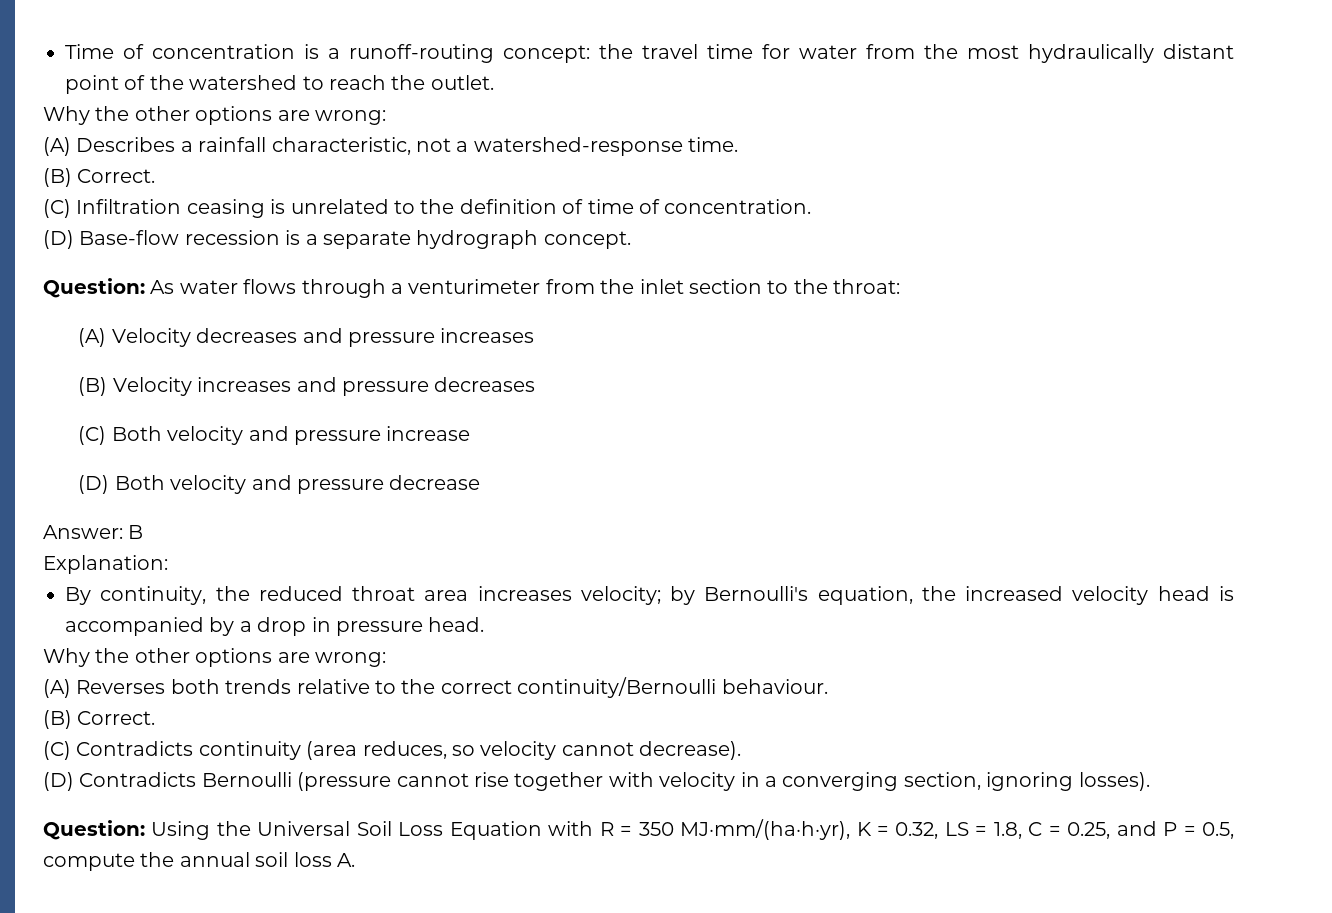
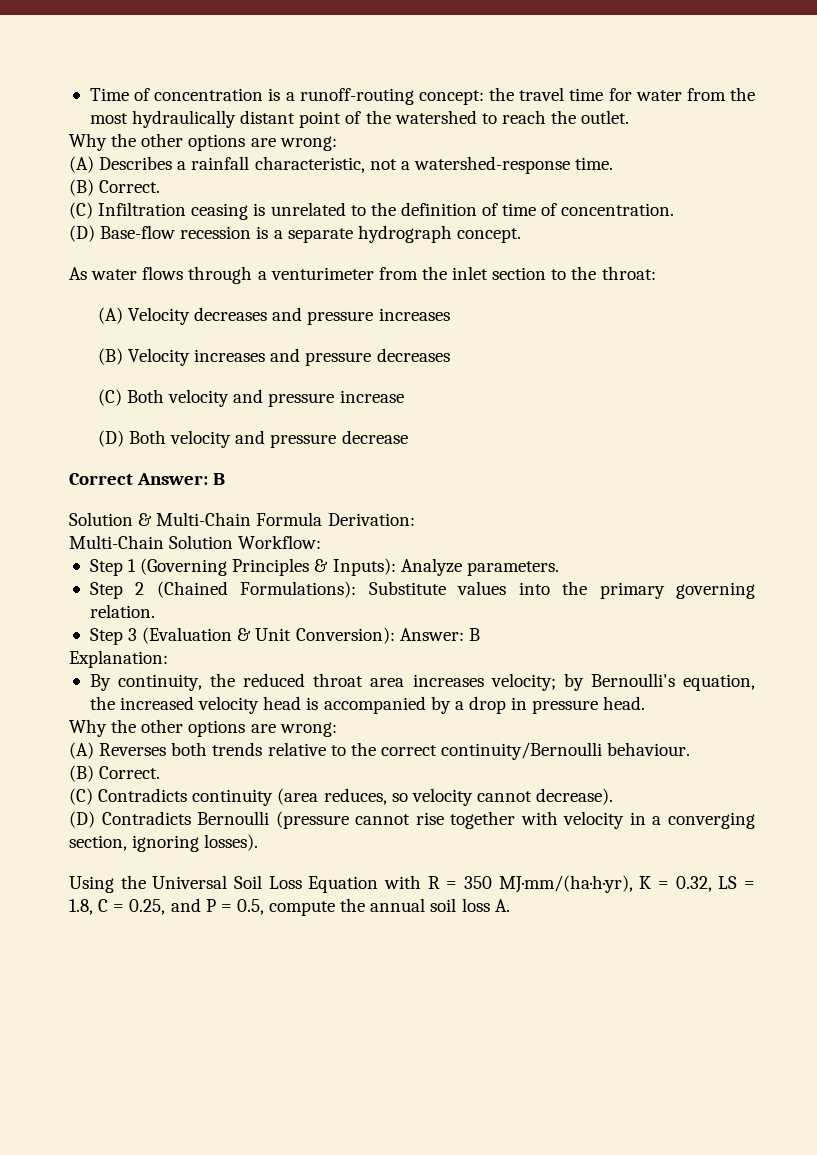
[43,278,145,298] Question: -> (521, 235) none
(481, 482) none -> [69,473,226,485] [69,512,415,526] [69,535,322,549] [89,558,559,576] [89,581,755,599] [89,604,155,618] [89,627,395,645] Correct Answer: B // Solution & Multi-Chain Formula Derivation: // Multi-Chain Solution Workflow: // Step 1 (Governing Principles & Inputs): Analyze parameters. // Step 2 (Chained Formulations): Substitute values into the primary governing relation. // Step 3 (Evaluation & Unit Conversion):
[43,820,145,840] Question: -> (259, 842) none

